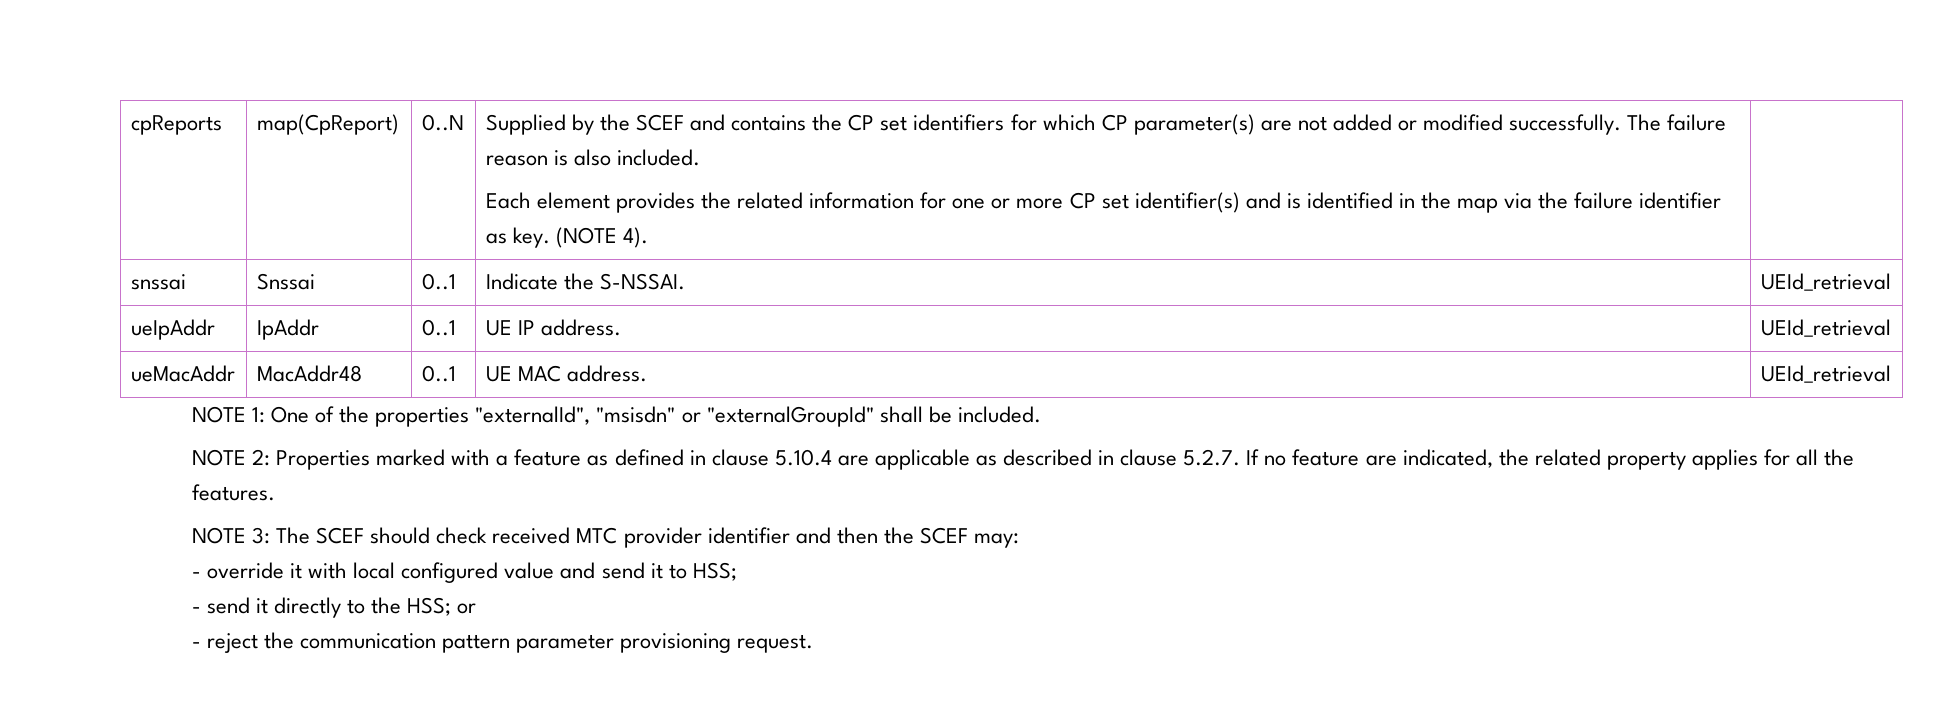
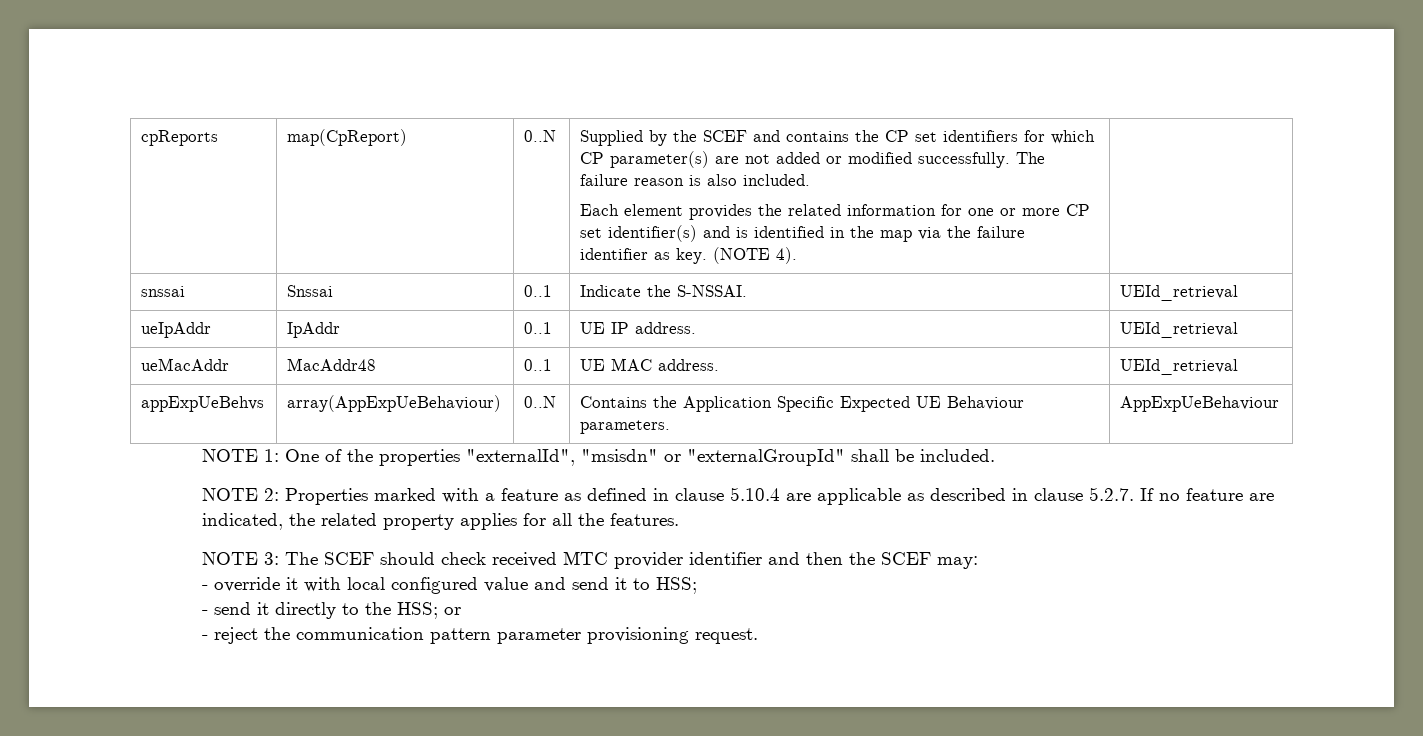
(1891, 374) none -> [141,396,265,412] [287,395,502,412] [524,396,557,408] [580,396,1025,412] [580,420,671,434] [1120,396,1280,412] // appExpUeBehvs | array(AppExpUeBehaviour) | 0..N | Contains the Application Specific Expected UE Behaviour parameters. | AppExpUeBehaviour

